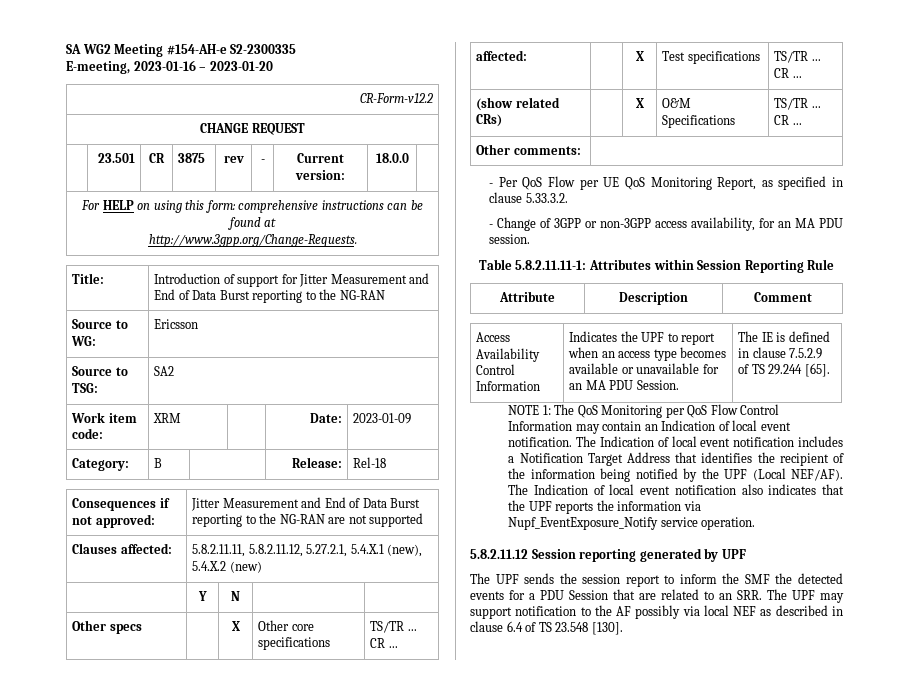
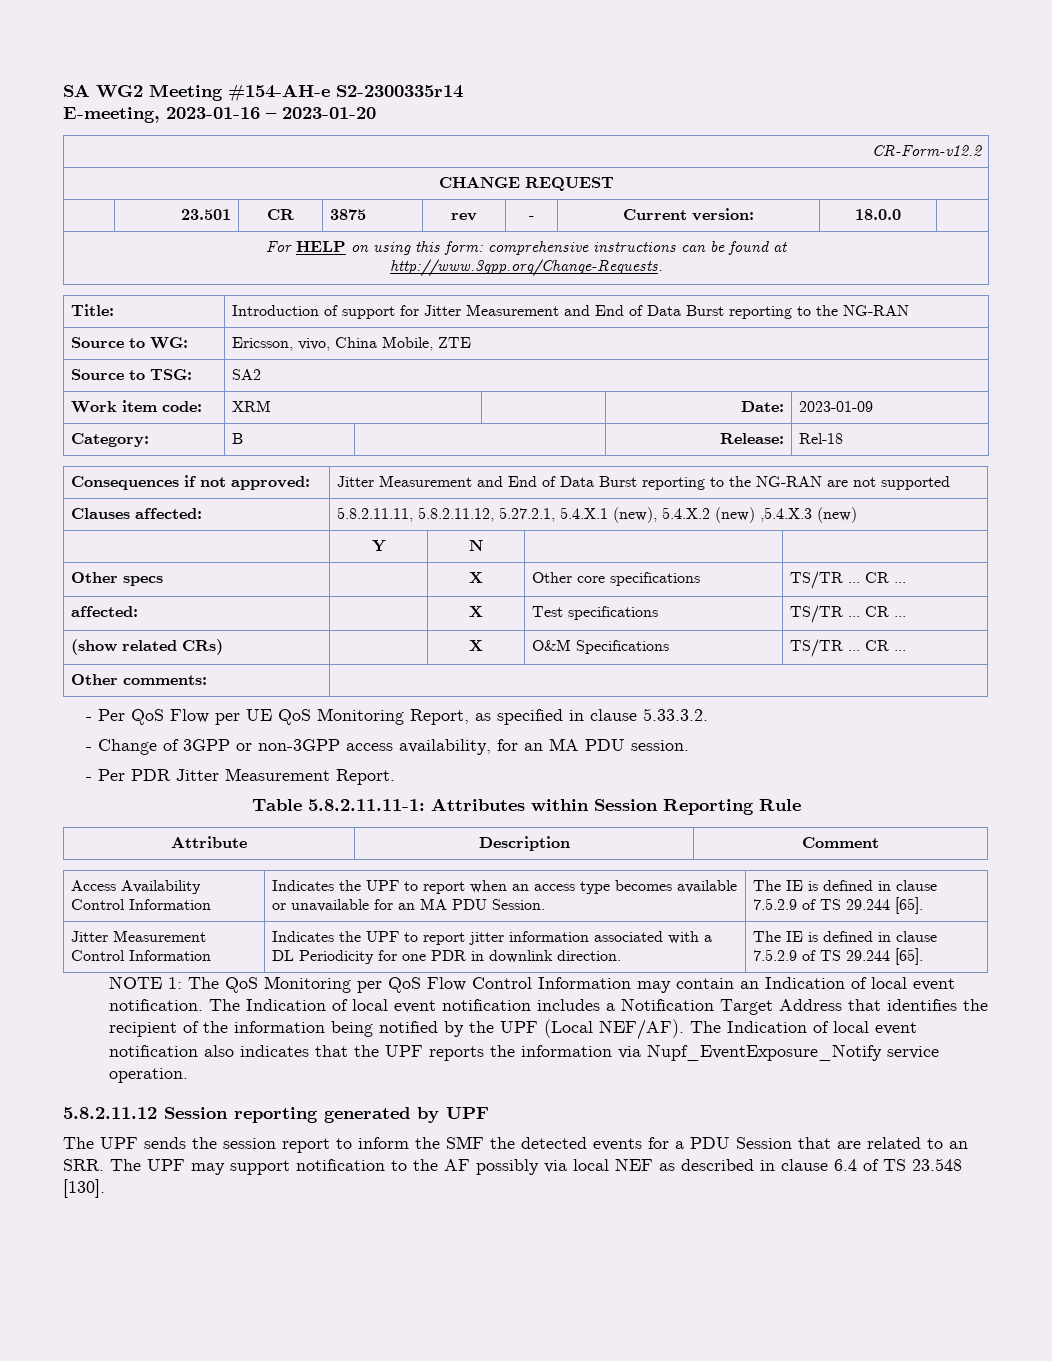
[230,44,297,54] S2-2300335 -> [336,85,463,98] S2-2300335r14
[154,319,199,329] Ericsson -> [231,336,471,351] Ericsson, vivo, China Mobile, ZTE
(262, 567) none -> [759,507,857,523] ,5.4.X.3 (new)
(531, 239) none -> [86,768,396,785] // - Per PDR Jitter Measurement Report.
(830, 370) none -> [70,930,206,942] [70,950,211,961] [271,931,712,945] [271,950,621,964] [752,931,937,942] [752,948,923,965] // Jitter Measurement Control Information | Indicates the UPF to report jitter information associated with a DL Periodicity for one PDR in downlink direction. | The IE is defined in clause 7.5.2.9 of TS 29.244 [65].

